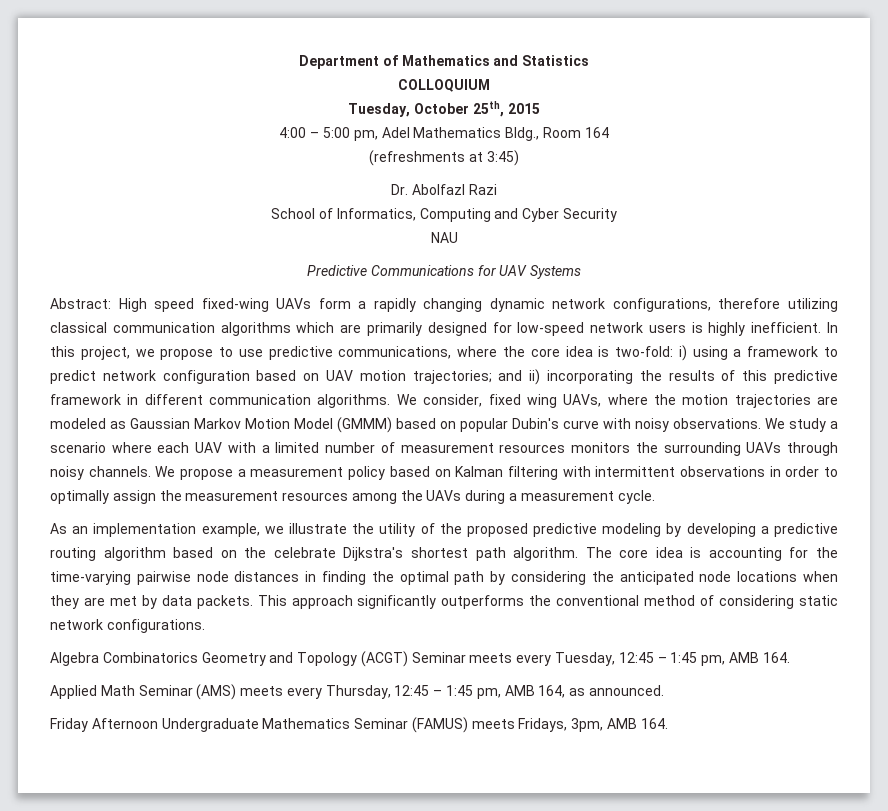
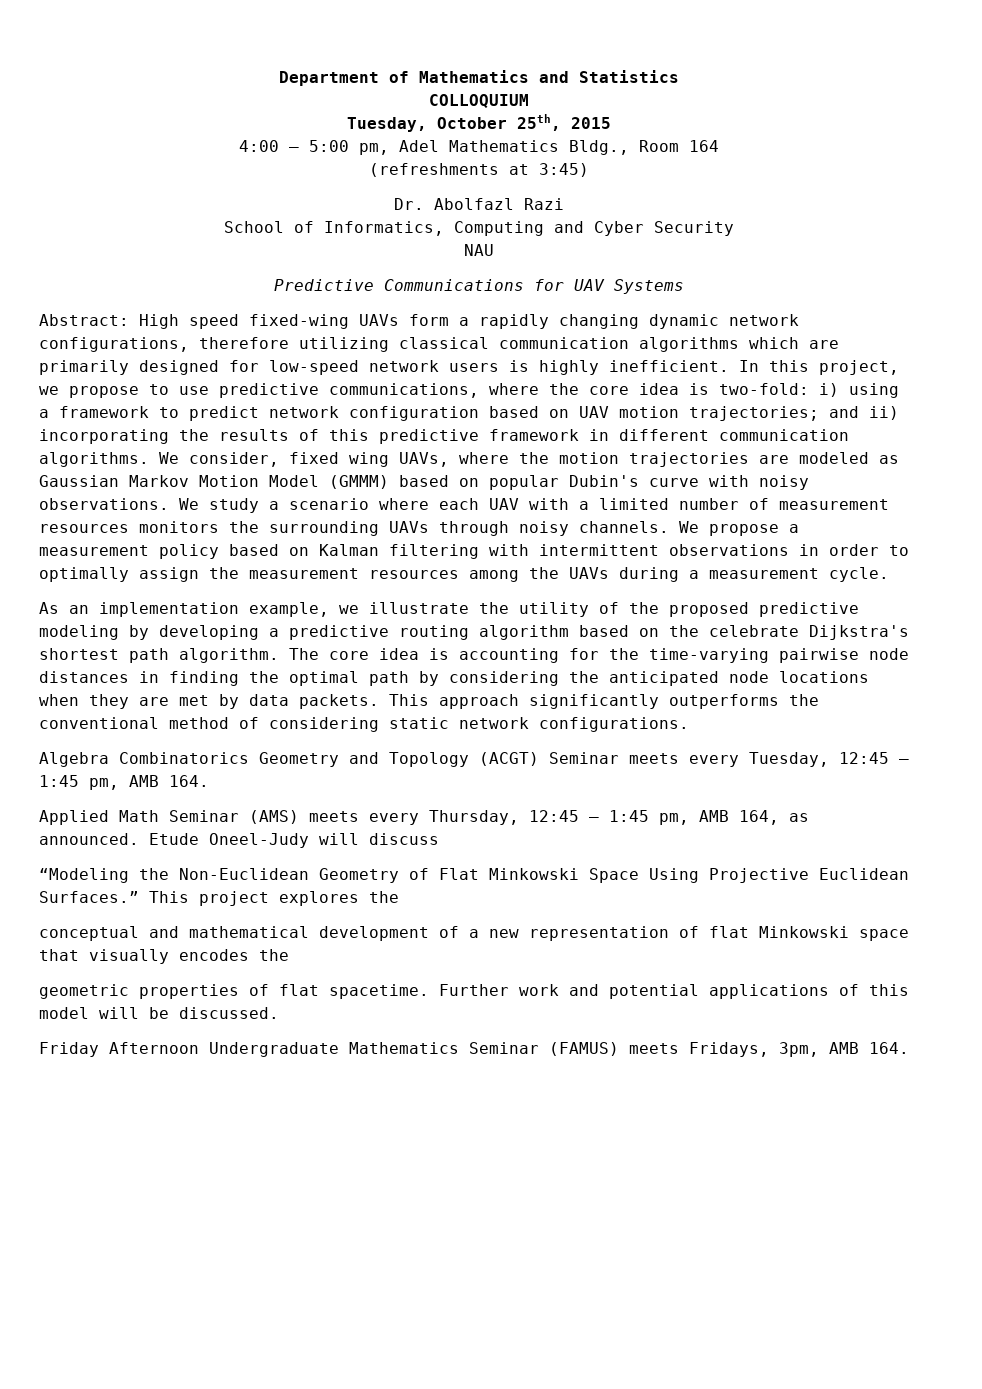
(664, 690) none -> [149,833,439,848] [39,868,909,883] [39,891,399,906] [39,926,909,941] [39,949,289,964] [39,984,909,999] [39,1007,279,1019] Etude Oneel-Judy will discuss // “Modeling the Non-Euclidean Geometry of Flat Minkowski Space Using Projective Euclidean Surfaces.” This project explores the // conceptual and mathematical development of a new representation of flat Minkowski space that visually encodes the // geometric properties of flat spacetime. Further work and potential applications of this model will be discussed.

